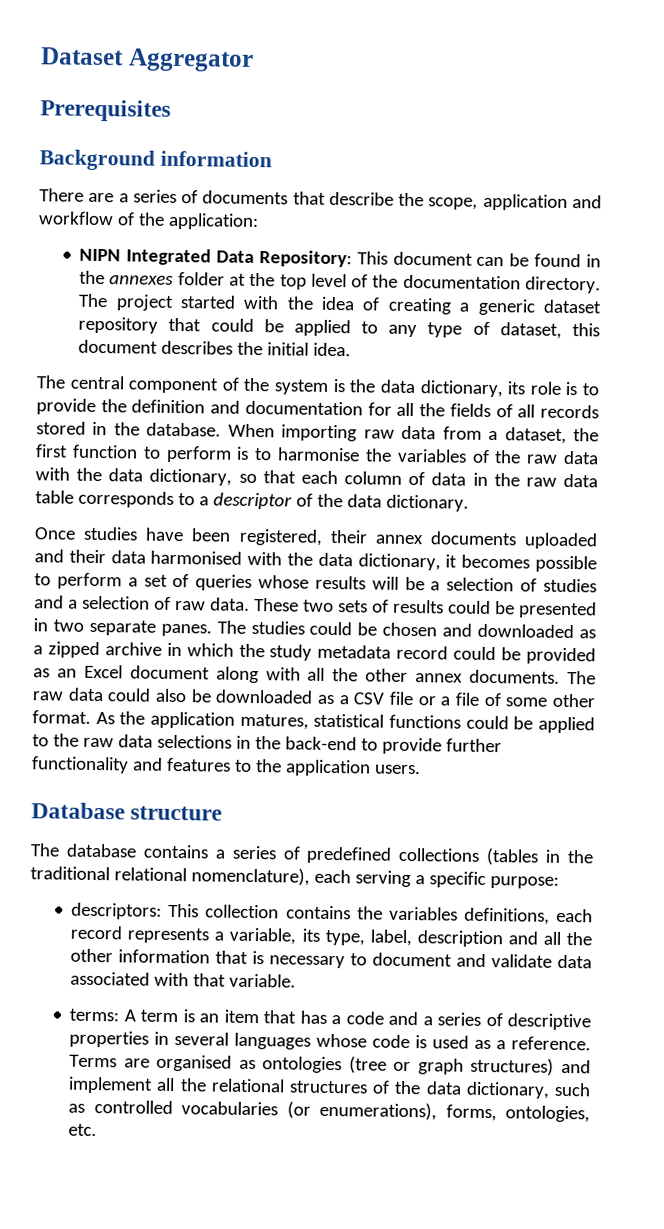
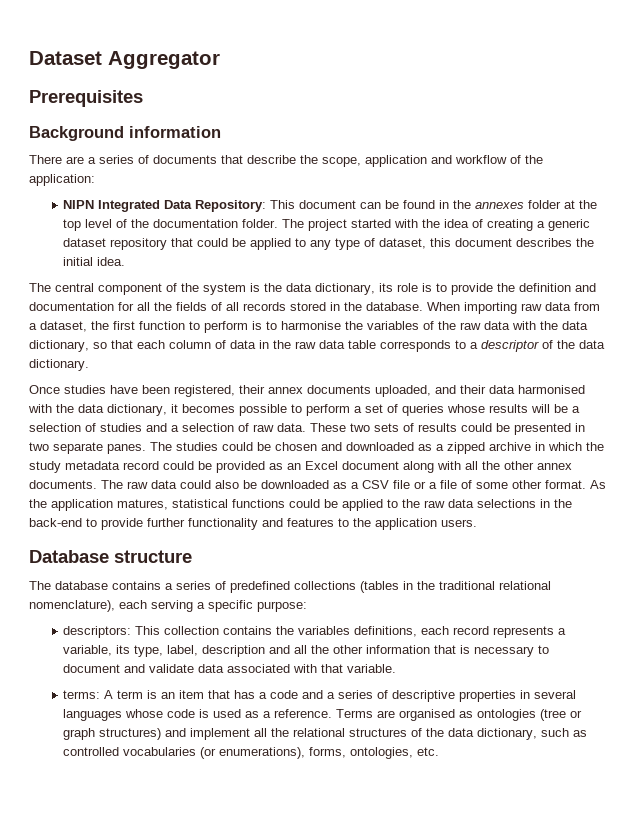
[525,276,601,294] directory. -> [242,219,279,228] folder.
[524,532,598,550] uploaded -> [375,385,431,397] uploaded,

